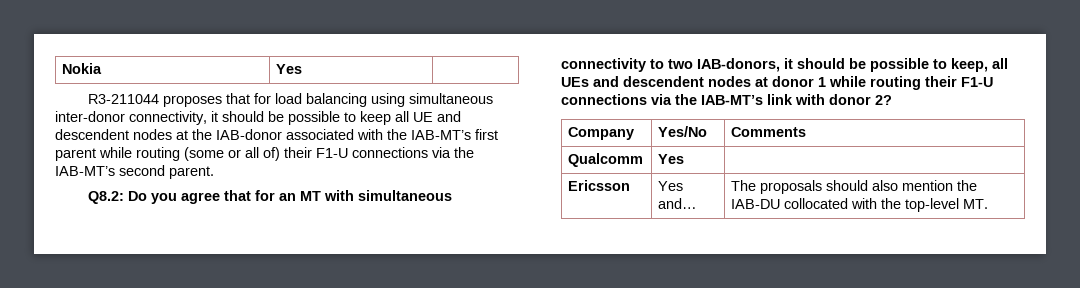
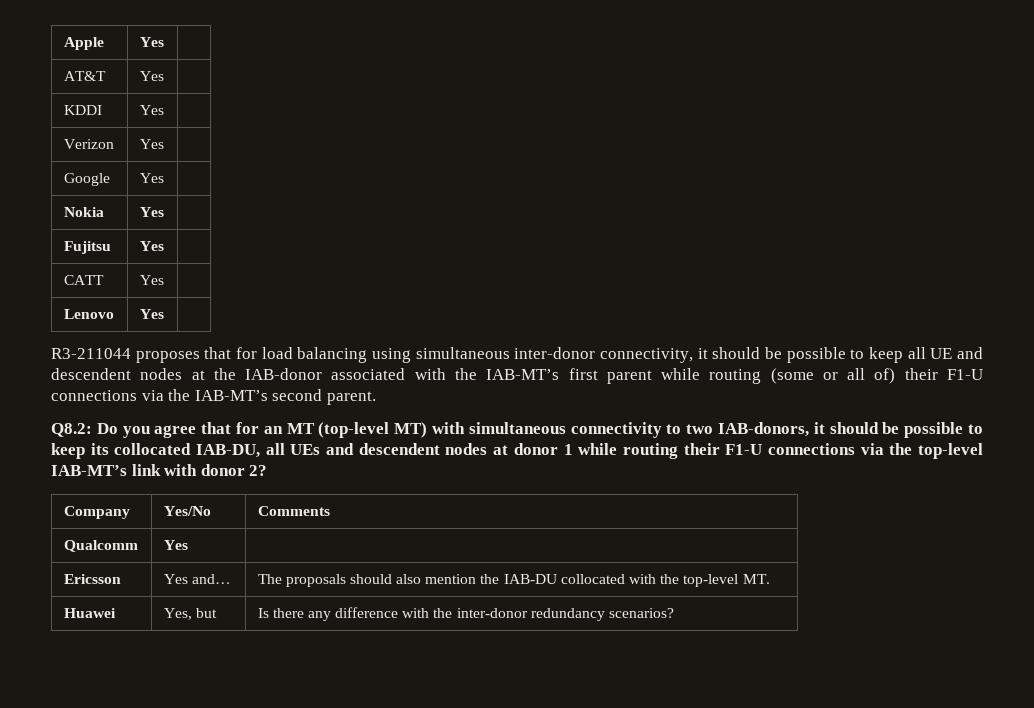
[62,63,103,74] Nokia -> [63,37,104,50] [139,37,164,47] [63,71,106,81] [139,71,164,81] [63,105,102,115] [139,105,164,115] [63,139,114,149] [139,139,164,149] [63,173,110,186] [139,173,164,183] [63,207,104,217] [139,207,164,217] [63,241,111,254] [139,241,164,251] [63,275,104,285] [139,275,164,285] [63,309,114,319] Apple | Yes | // AT&T | Yes | // KDDI | Yes | // Verizon | Yes | // Google | Yes | // Nokia | Yes | // Fujitsu | Yes | // CATT | Yes | // Lenovo
(322, 196) none -> [318,422,428,438] (top-level MT)
[951,58,988,72] keep, -> [51,443,261,459] keep its collocated IAB-DU,
(697, 99) none -> [918,443,984,459] top-level
(989, 204) none -> [63,608,116,618] [163,608,217,620] [257,607,675,621] // Huawei | Yes, but | Is there any difference with the inter-donor redundancy scenarios?

